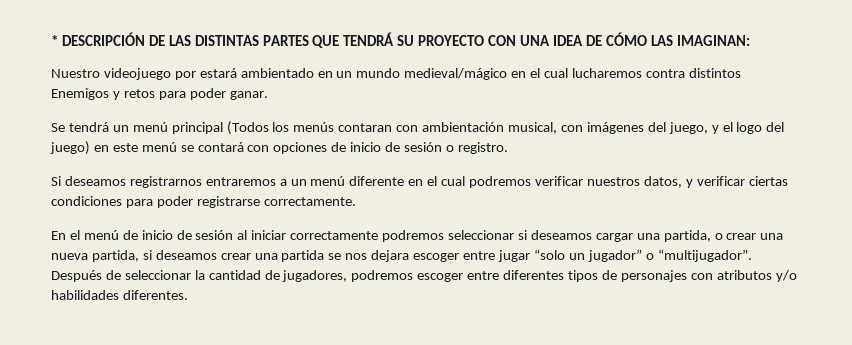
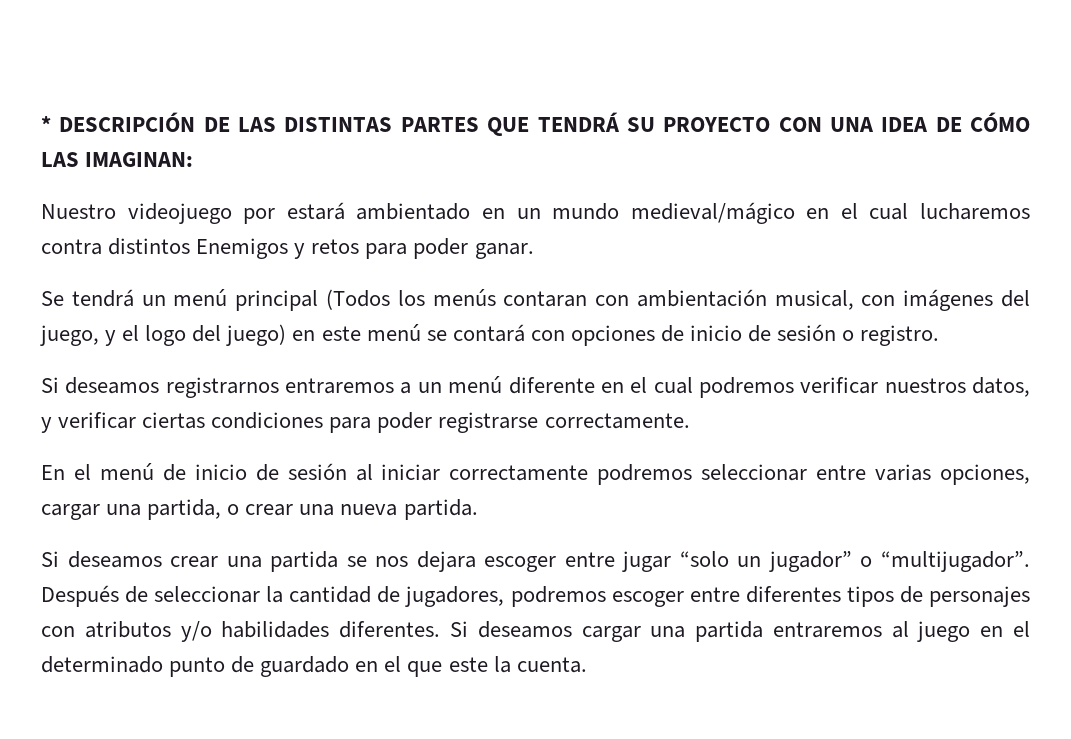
[517,230,592,240] si deseamos -> [816,464,1030,485] entre varias opciones,
[91,250,152,262] partida, si -> [403,499,478,520] [41,551,59,567] partida. // Si
(188, 295) none -> [449,621,1031,642] [41,656,587,677] Si deseamos cargar una partida entraremos al juego en el determinado punto de guardado en el que este la cuenta.

